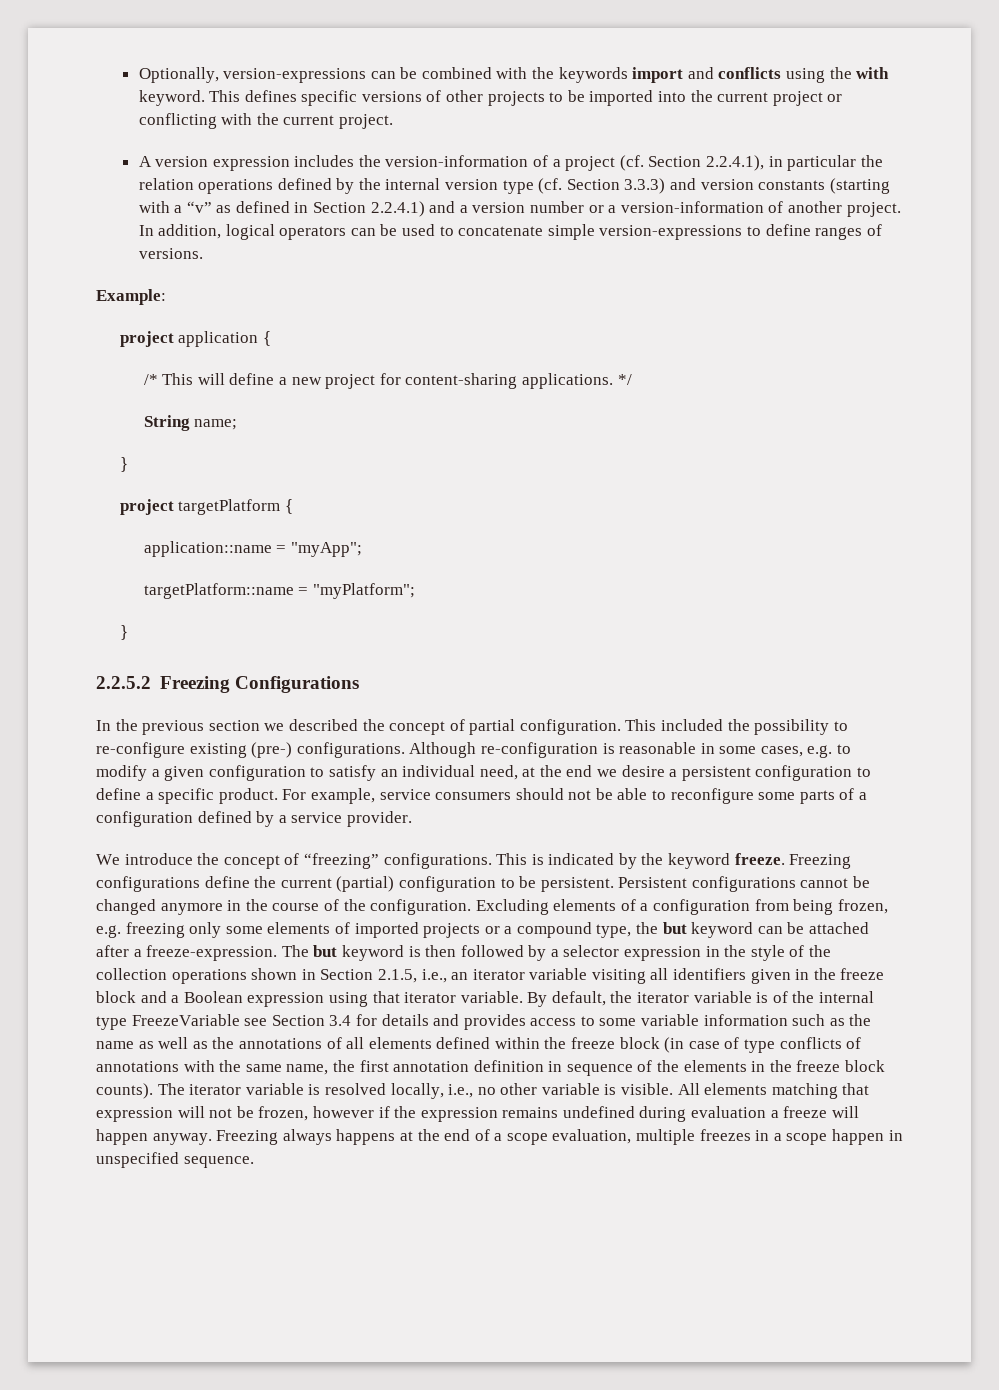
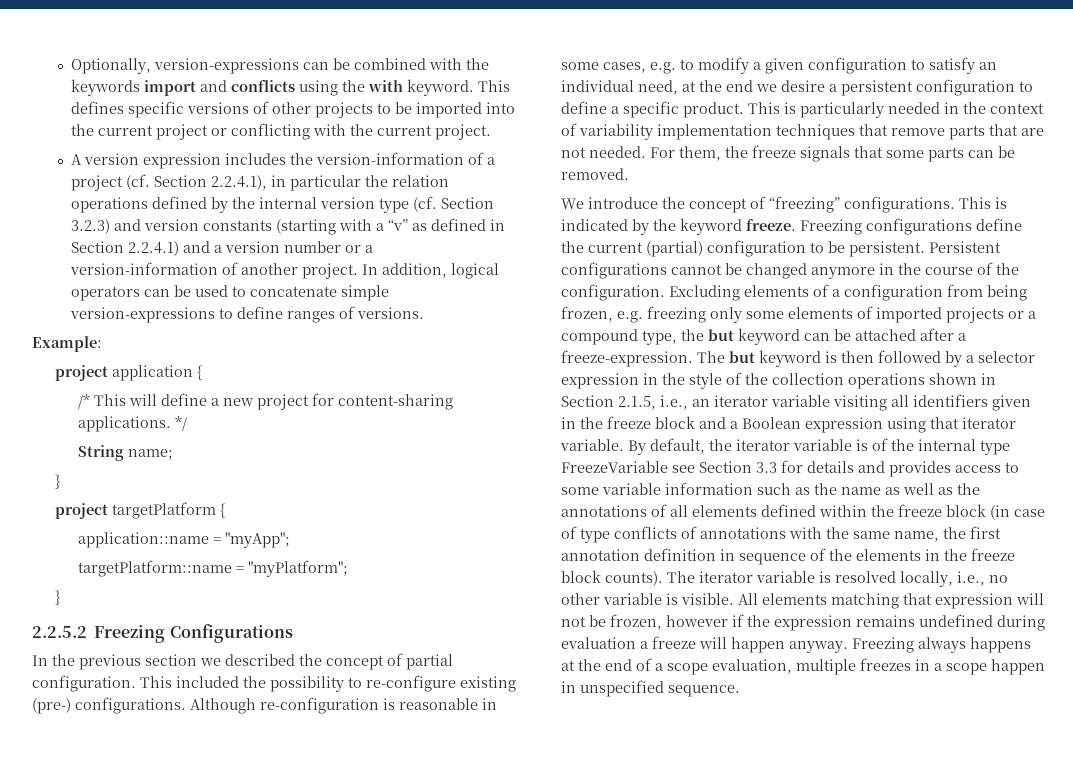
[624,178,666,194] 3.3.3) -> [70,219,110,234] 3.2.3)
[282,788,868,804] [96,811,412,827] For example, service consumers should not be able to reconfigure some parts of a configuration defined by a service provider. -> [748,102,1044,118] [561,123,1044,140] [561,145,1015,162] [561,168,629,180] This is particularly needed in the context of variability implementation techniques that remove parts that are not needed. For them, the freeze signals that some parts can be removed.
[329,1015,352,1026] 3.4 -> [756,462,777,473] 3.3

